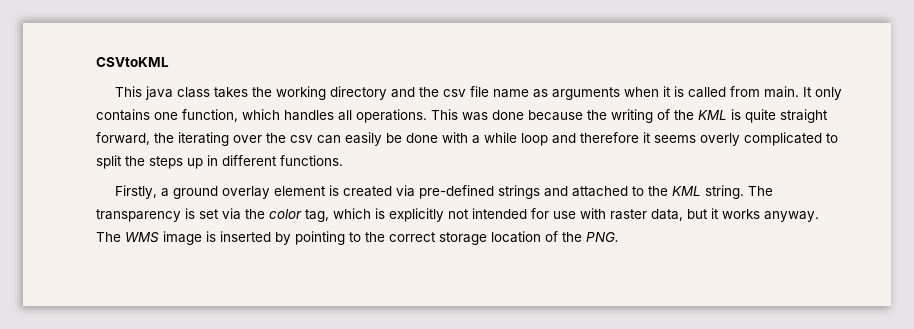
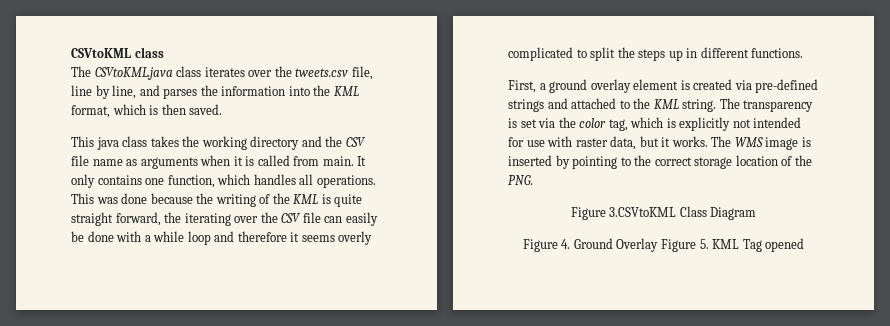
(169, 62) none -> [134,47,164,58] [71,66,373,80] [71,85,359,99] [71,104,223,118] class // The CSVtoKML.java class iterates over the tweets.csv file, line by line, and parses the information into the KML format, which is then saved.
[442,89,466,97] csv -> [345,137,366,147] CSV
[290,135,313,143] csv -> [281,212,321,223] CSV file
[114,185,157,199] Firstly, -> [508,80,536,93] First,
[722,209,819,222] works anyway. -> [671,136,708,147] works.
(619, 237) none -> [570,206,757,220] [522,238,805,252] // Figure 3.CSVtoKML Class Diagram // Figure 4. Ground Overlay Figure 5. KML Tag opened

